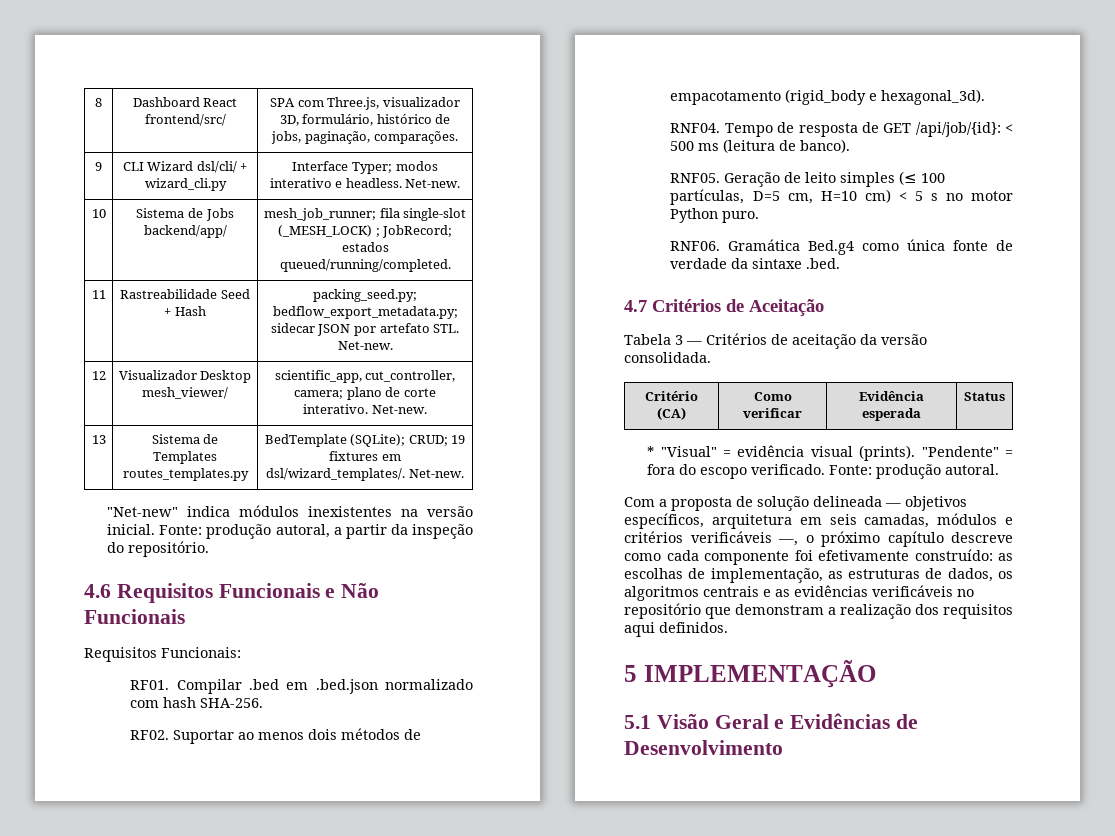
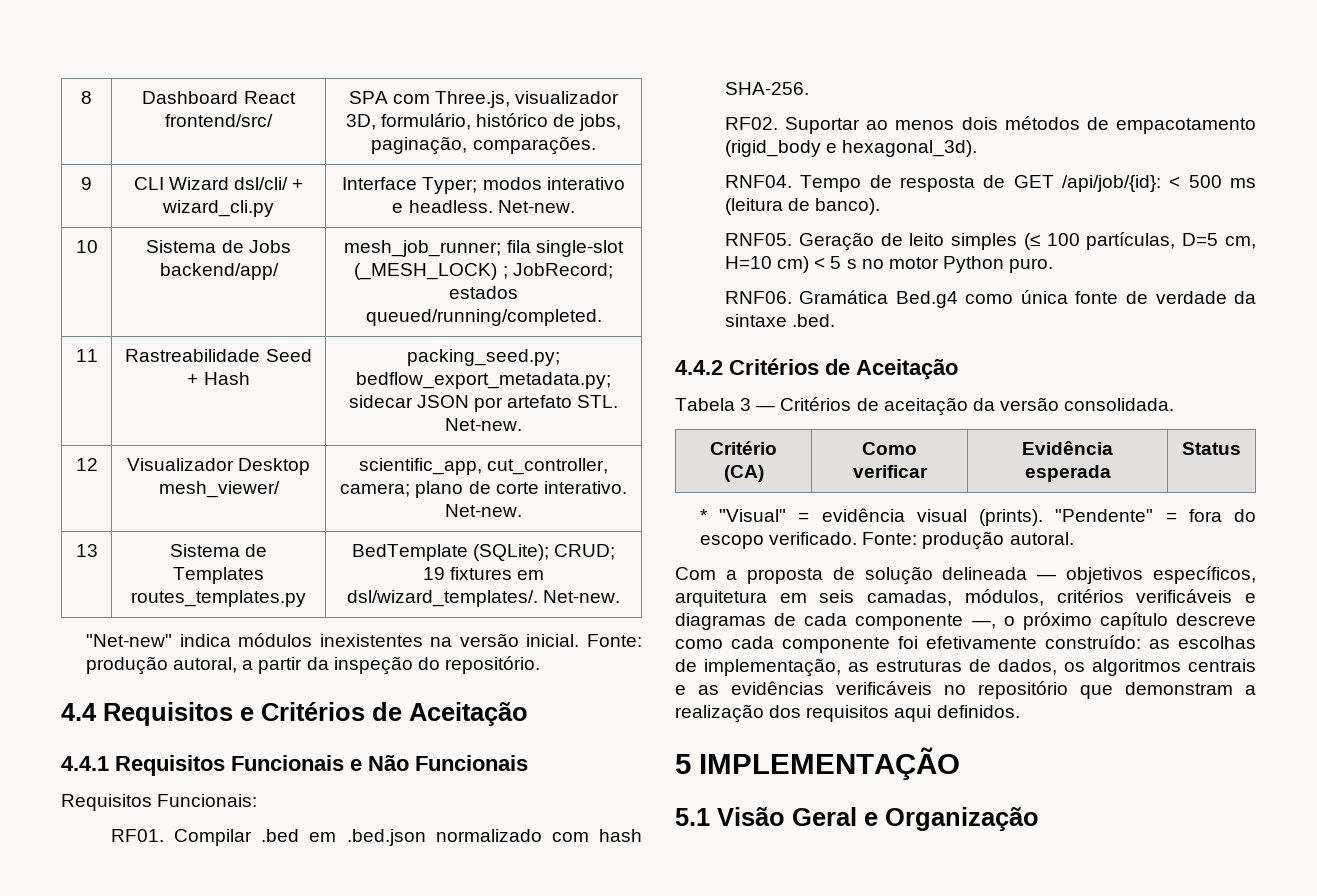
[84,584,111,598] 4.6 -> [61,702,528,726] [61,756,109,771] 4.4 Requisitos e Critérios de Aceitação // 4.4.1
[624,300,647,312] 4.7 -> [675,360,723,375] 4.4.2
[937,513,1013,525] [624,531,772,543] módulos e critérios verificáveis -> [964,589,1256,606] [675,613,964,630] módulos, critérios verificáveis e diagramas de cada componente
[790,713,919,729] [624,740,783,755] Evidências de Desenvolvimento -> [885,807,1039,831] Organização

